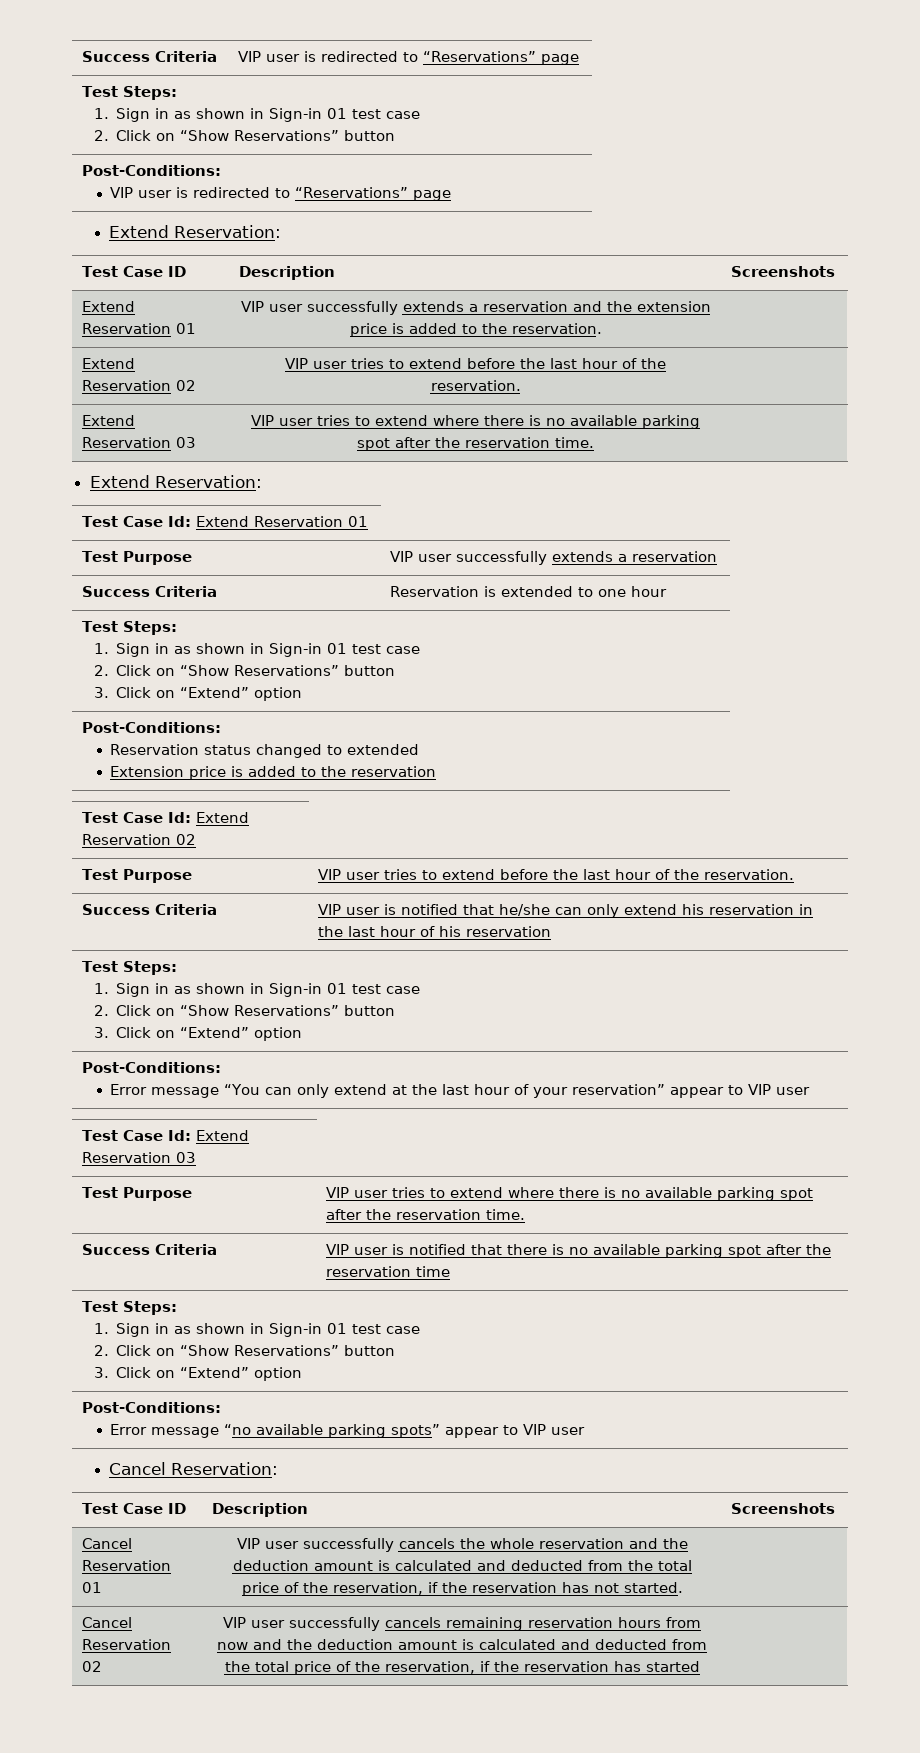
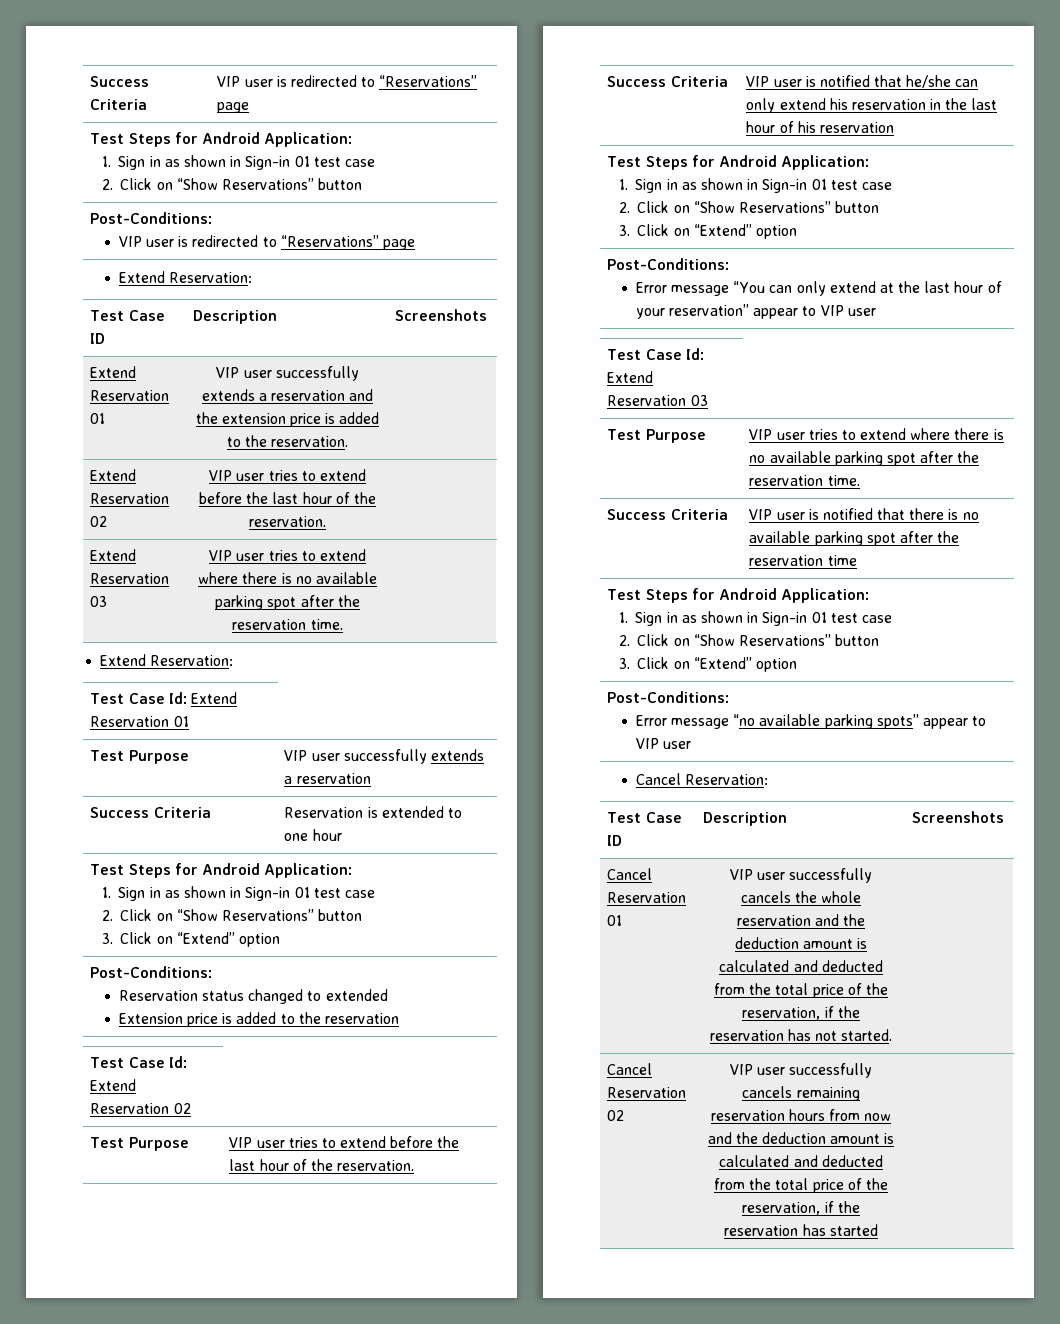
[123,86,178,100] Steps: -> [128,132,353,147] Steps for Android Application:
[123,621,178,635] Steps: -> [128,863,353,878] Steps for Android Application:
[123,961,178,975] Steps: -> [645,155,870,170] Steps for Android Application:
[123,1301,178,1315] Steps: -> [645,588,870,603] Steps for Android Application:

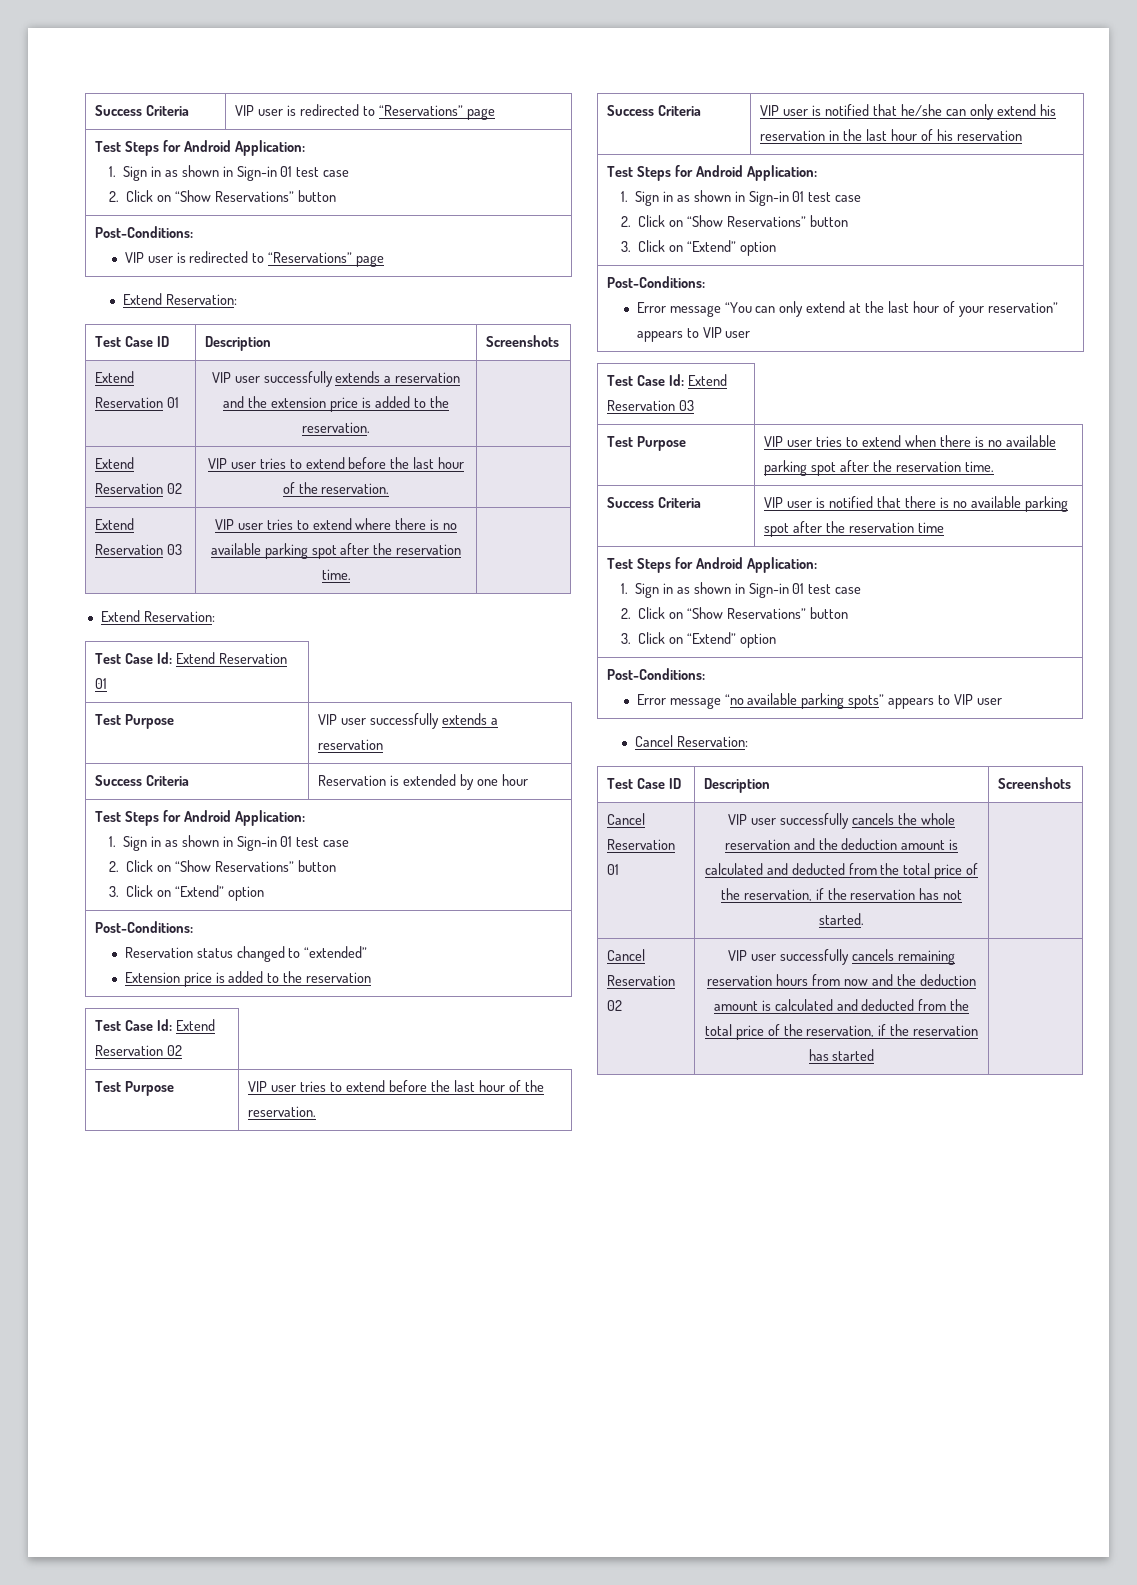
[447,808,462,818] to -> [460,774,475,790] by
[325,989,388,1001] extended -> [304,946,368,958] “extended”
[753,308,799,319] appear -> [636,331,683,342] appears
[910,428,951,440] where -> [904,435,936,447] when
[922,718,968,729] appear -> [888,698,935,709] appears

